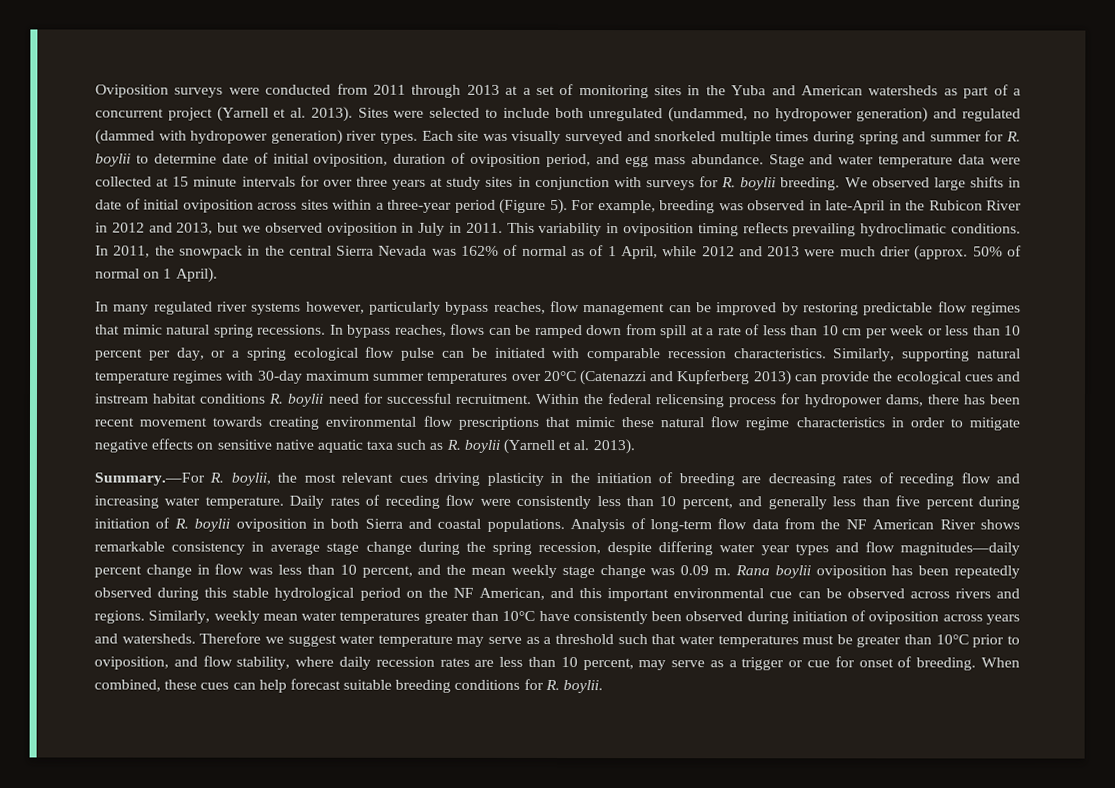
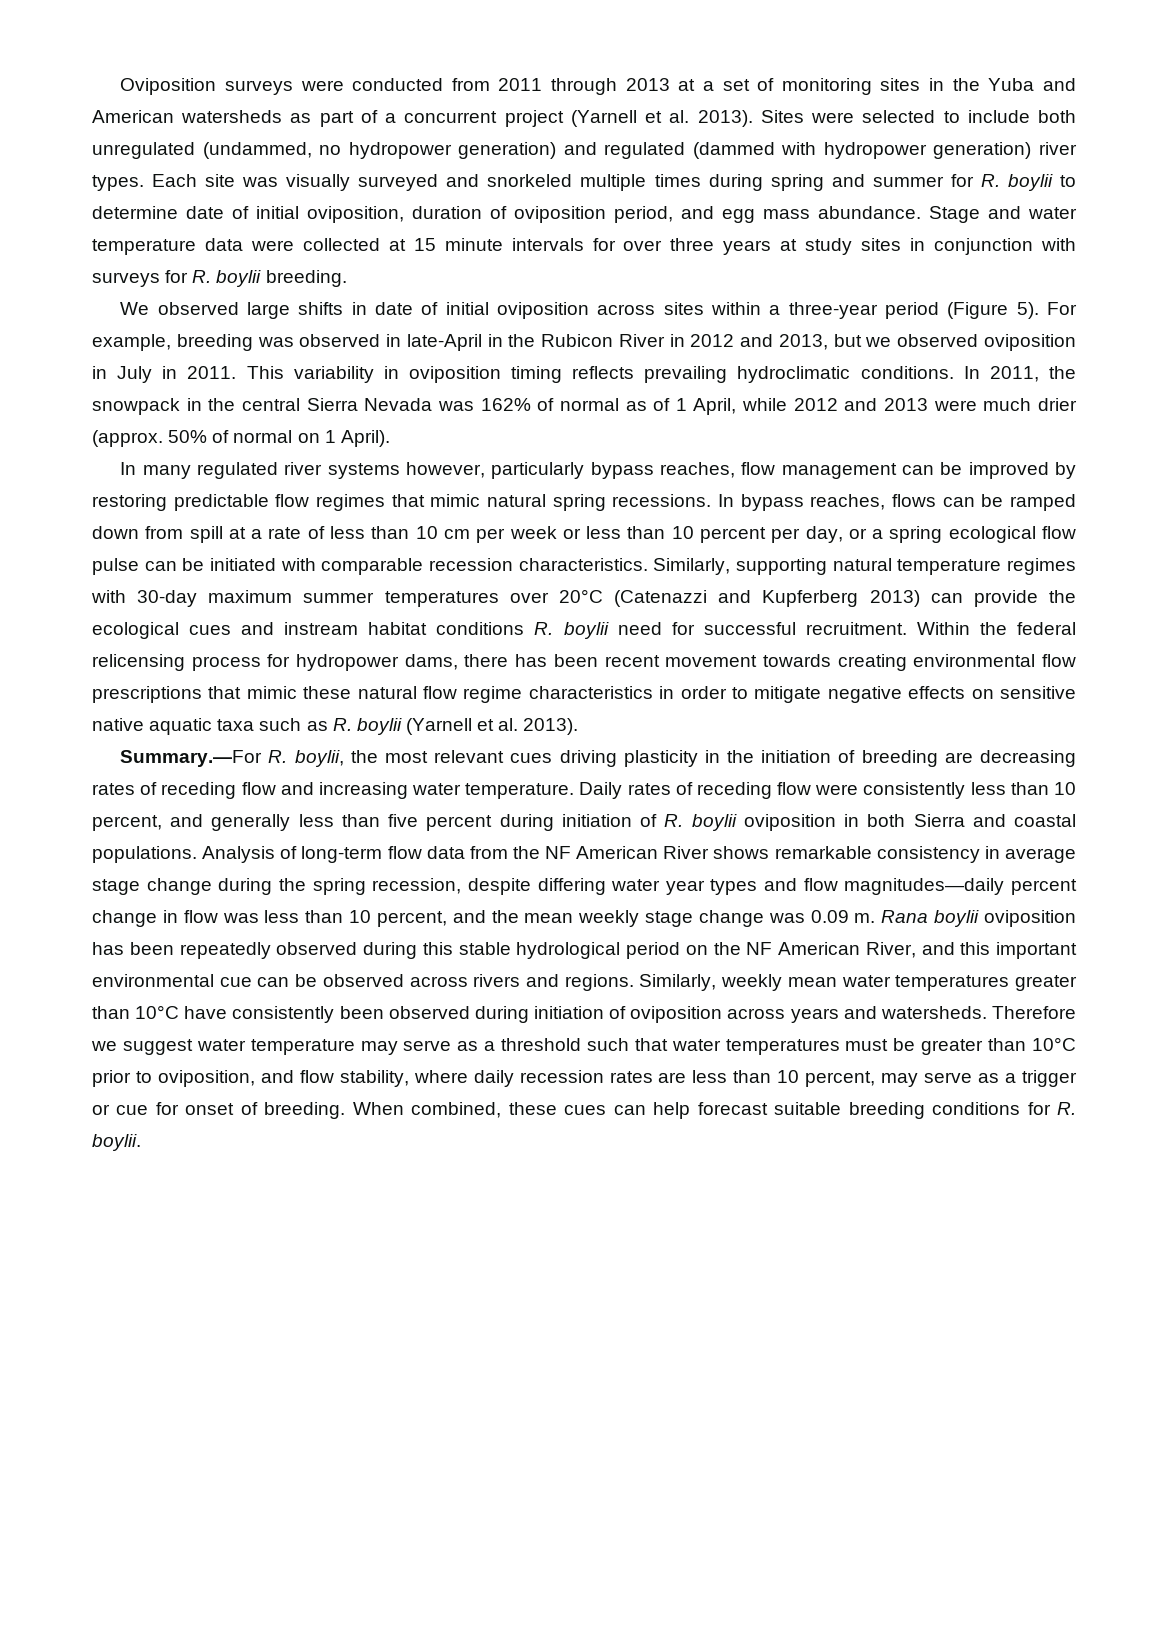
(841, 184) none -> (347, 278) //
[478,587,545,600] American, -> [778,942,916,958] American River,

